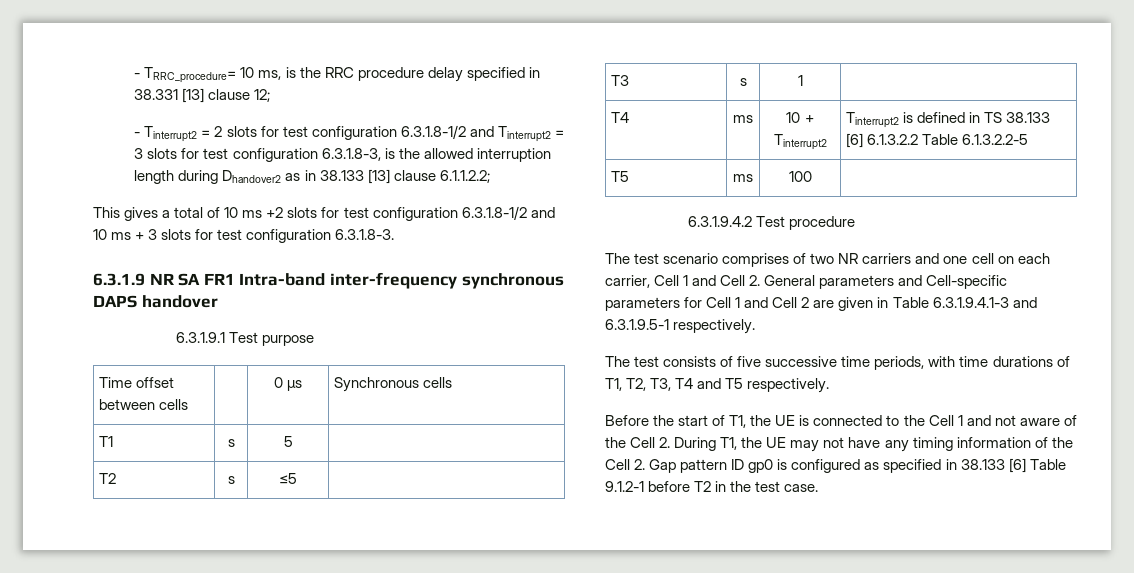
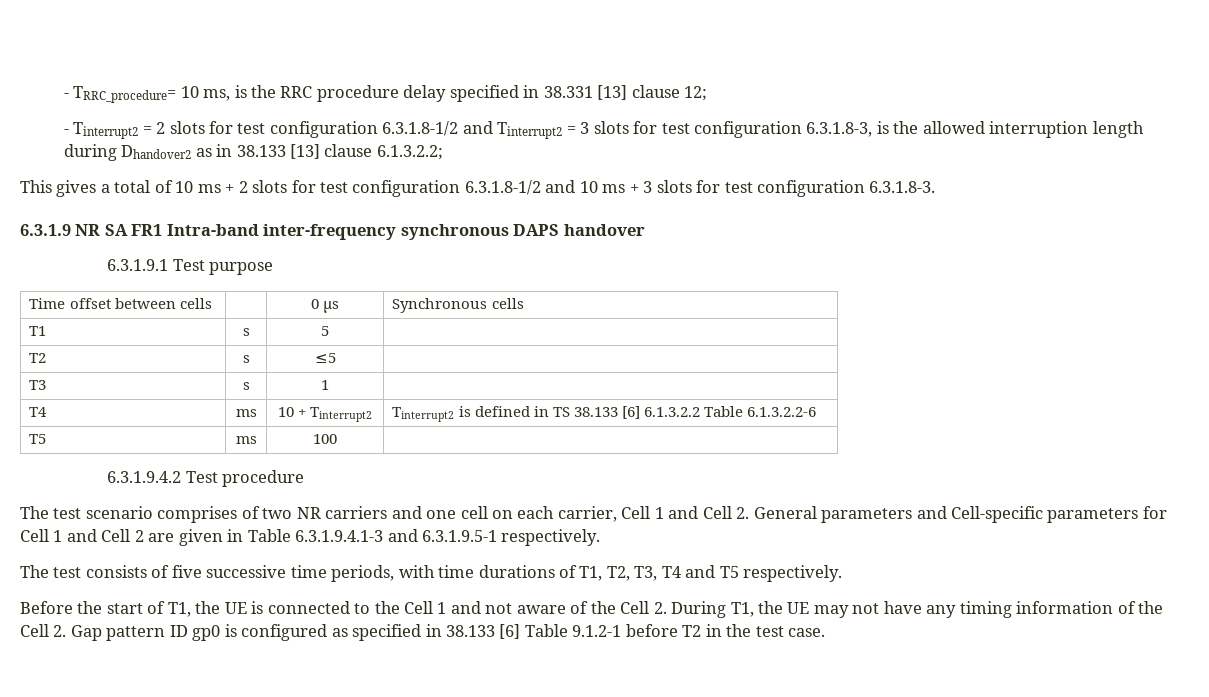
[439,170,490,183] 6.1.1.2.2; -> [376,145,443,160] 6.1.3.2.2;
[266,207,284,218] +2 -> [225,181,248,193] + 2
[962,134,1029,145] 6.1.3.2.2-5 -> [746,407,816,417] 6.1.3.2.2-6

